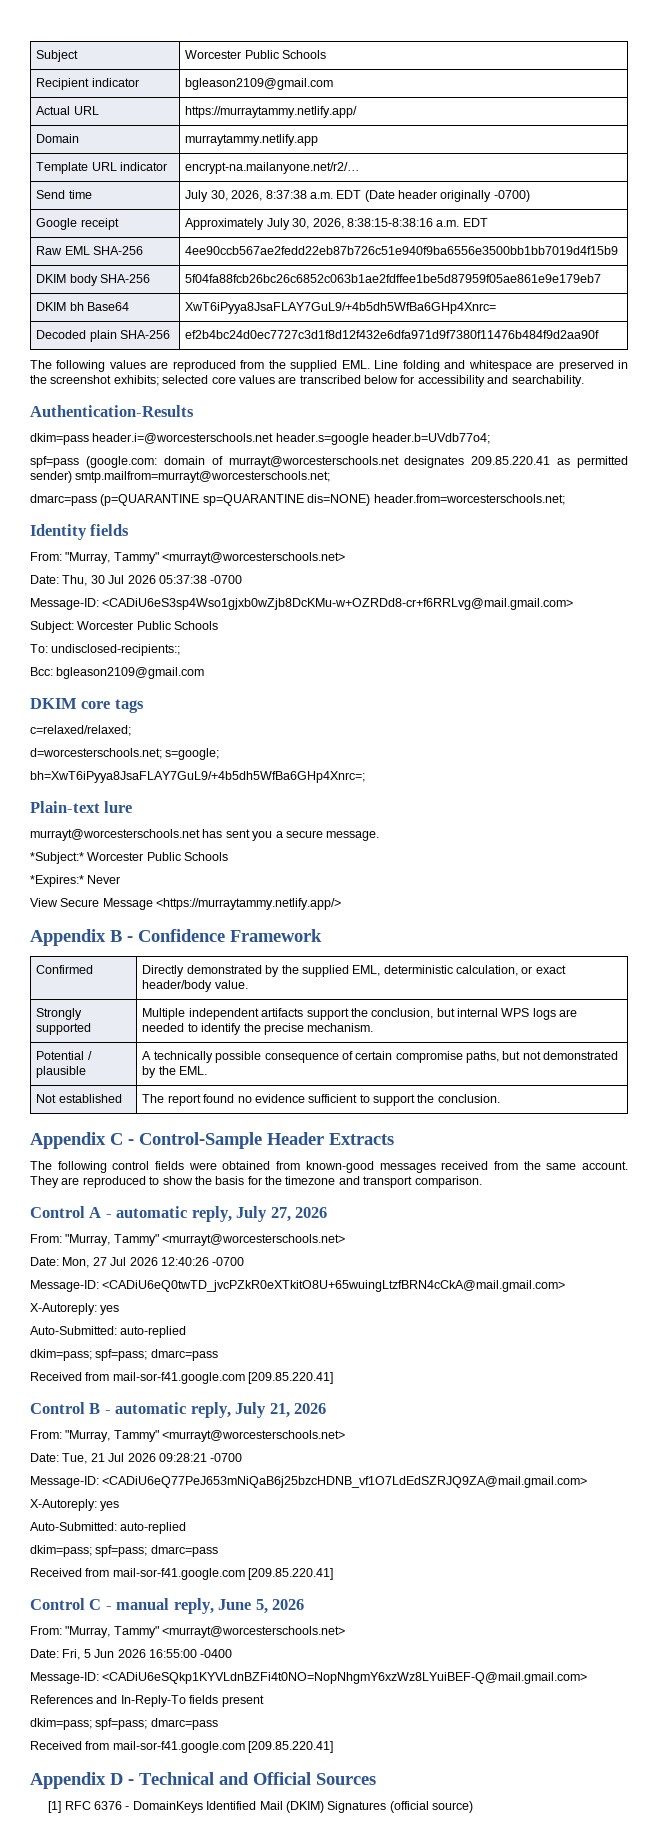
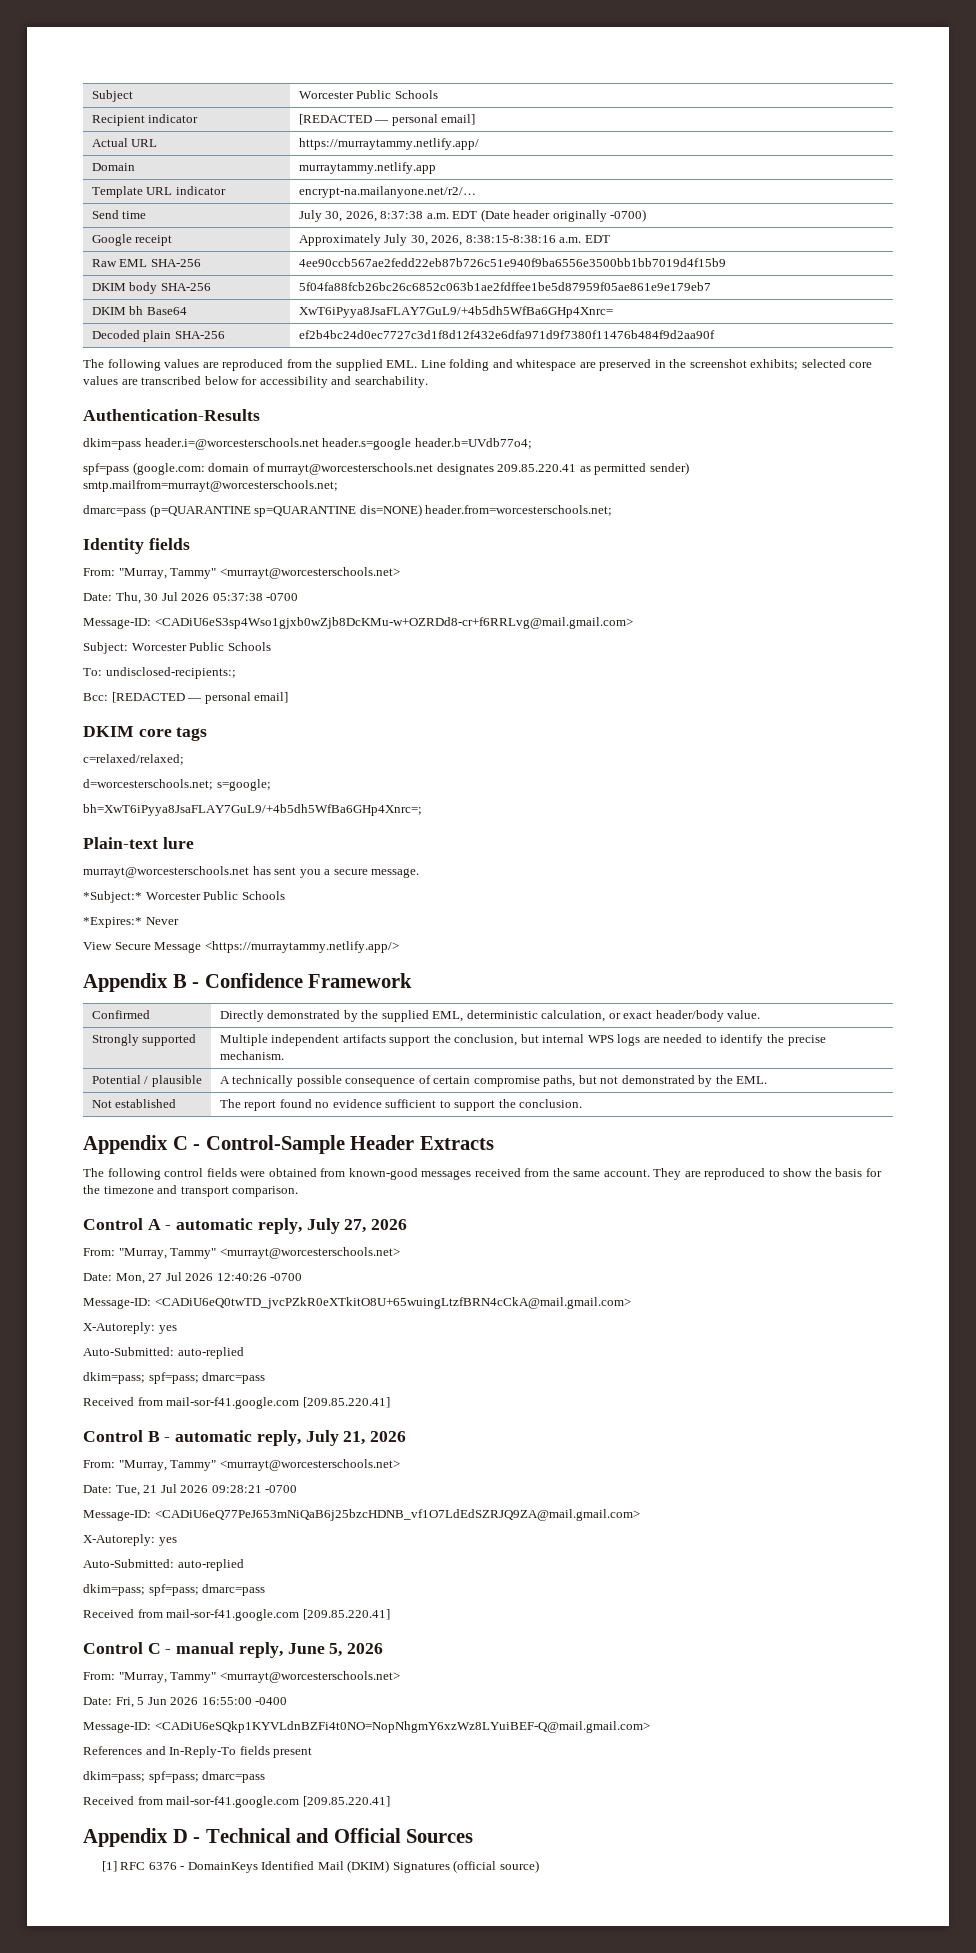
[185,78,334,90] bgleason2109@gmail.com -> [298,114,476,126] [REDACTED — personal email]
[56,667,205,679] bgleason2109@gmail.com -> [111,692,289,704] [REDACTED — personal email]

